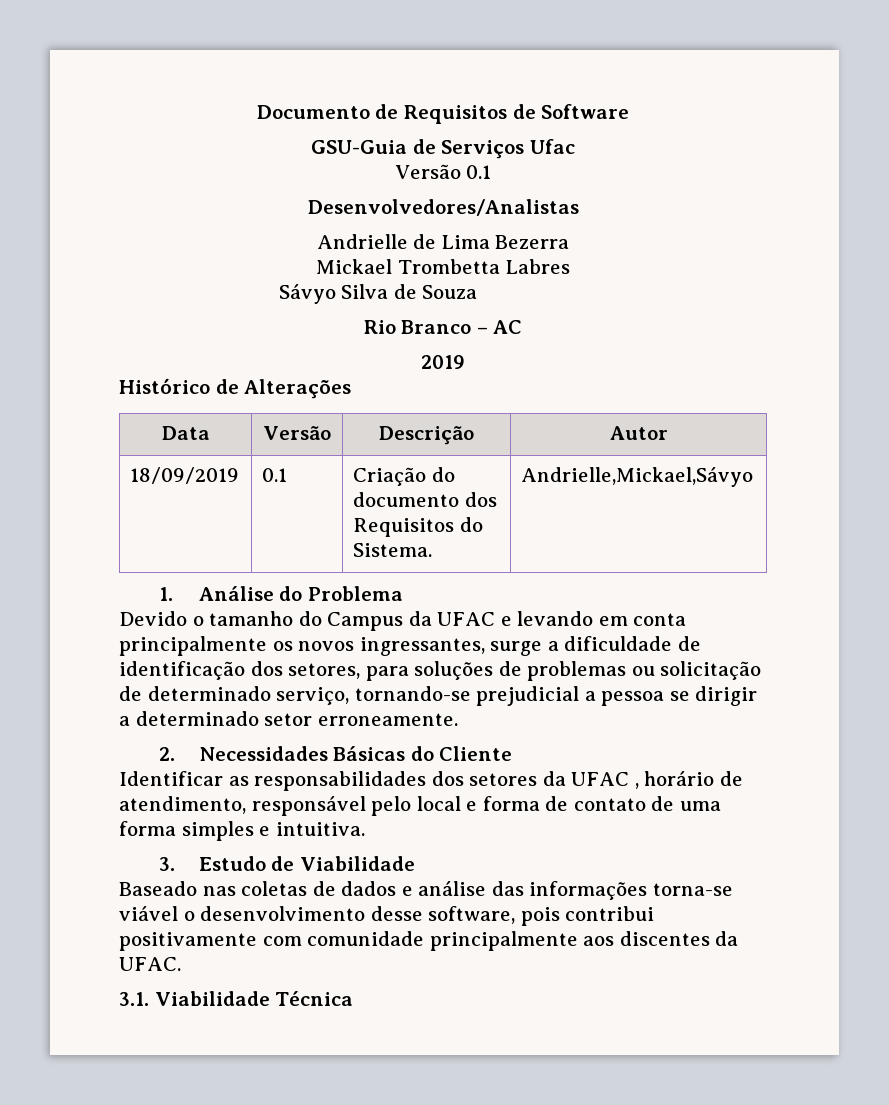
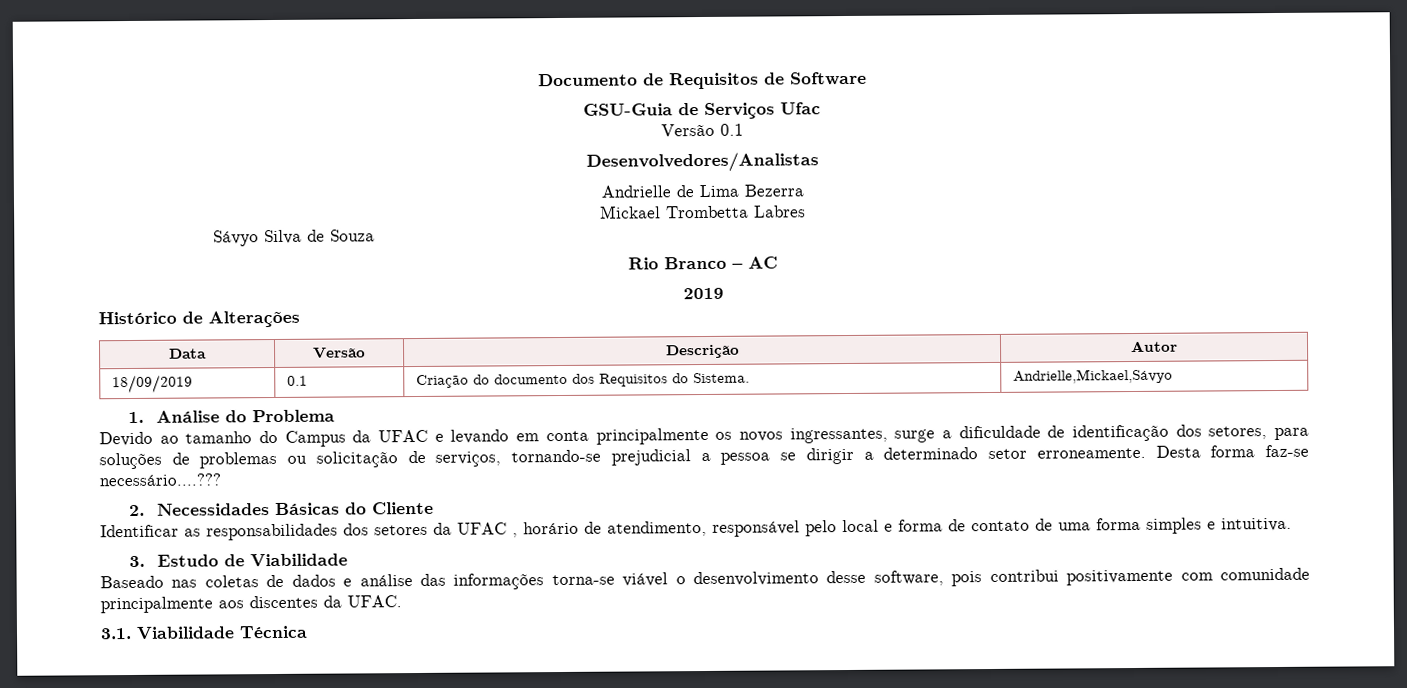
[192,616,204,626] o -> [159,435,179,444] ao
[147,686,350,705] determinado serviço, -> [435,451,502,467] serviços,
(458, 719) none -> [1155,444,1309,458] [99,473,221,487] Desta forma faz-se necessário....???

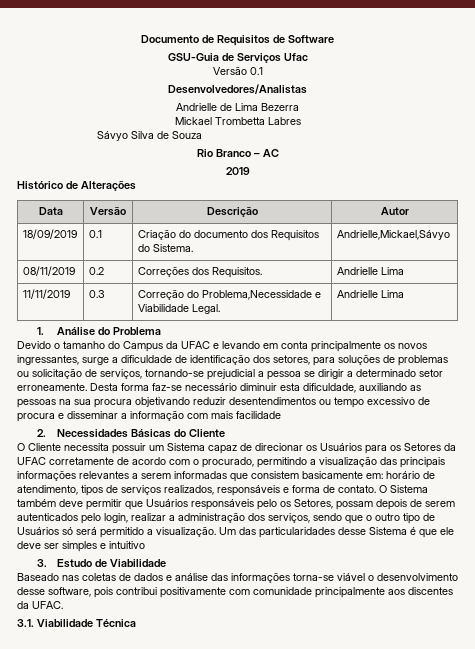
(1173, 376) none -> [22,266,75,276] [88,267,104,275] [137,266,262,278] [336,267,404,275] [22,289,70,299] [88,290,105,298] [137,289,321,300] [137,304,220,314] [336,290,404,298] // 08/11/2019 | 0.2 | Correções dos Requisitos. | Andrielle Lima // 11/11/2019 | 0.3 | Correção do Problema,Necessidade e Viabilidade Legal. | Andrielle Lima
[159,435,179,444] ao -> [54,343,60,349] o
[99,473,221,487] necessário....??? -> [185,383,421,393] [17,397,430,408] [17,410,281,422] necessário diminuir esta dificuldade, auxiliando as pessoas na sua procura objetivando reduzir desentendimentos ou tempo excessivo de procura e disseminar a informação com mais facilidade
[100,517,1141,541] Identificar as responsabilidades dos setores da UFAC , horário de atendimento, responsável pelo local e forma de contato de uma forma -> [17,443,456,454] [17,456,445,468] [17,470,435,482] [17,485,428,496] [17,499,455,510] [17,512,435,524] [17,526,454,538] [17,541,59,549] O Cliente necessita possuir um Sistema capaz de direcionar os Usuários para os Setores da UFAC corretamente de acordo com o procurado, permitindo a visualização das principais informações relevantes a serem informadas que consistem basicamente em: horário de atendimento, tipos de serviços realizados, responsáveis e forma de contato. O Sistema também deve permitir que Usuários responsáveis pelo os Setores, possam depois de serem autenticados pelo login, realizar a administração dos serviços, sendo que o outro tipo de Usuários só será permitido a visualização. Um das particularidades desse Sistema é que ele deve ser
[1221,517,1292,532] intuitiva. -> [109,541,145,549] intuitivo

